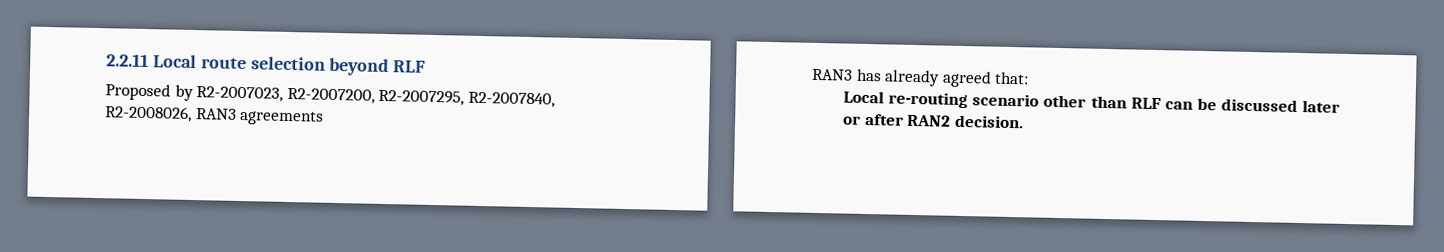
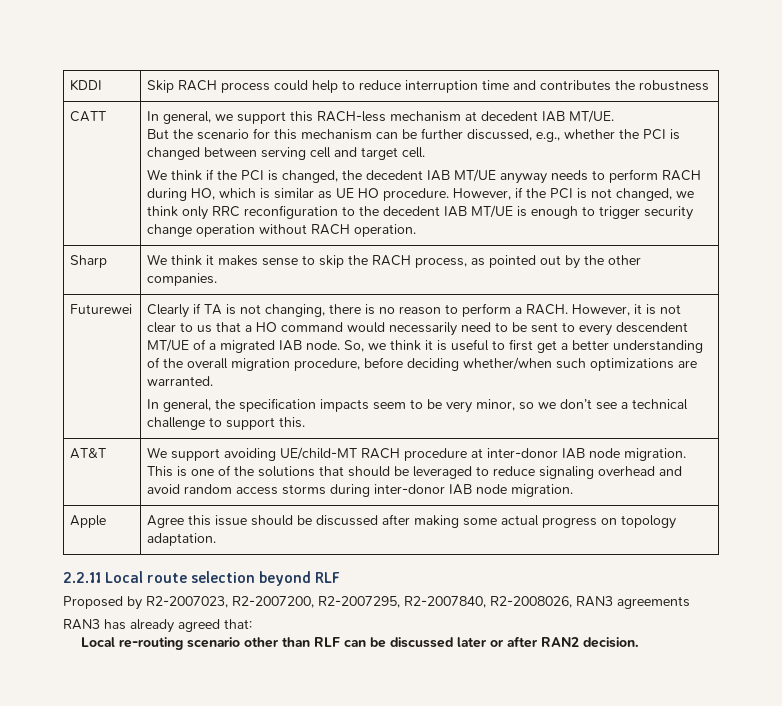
(106, 60) none -> [70,79,103,91] [147,80,710,93] [70,111,107,122] [147,110,615,124] [147,128,681,142] [147,147,426,160] [147,169,702,184] [147,187,695,201] [147,205,694,220] [147,224,417,237] [70,255,108,268] [147,254,642,269] [147,273,218,286] [70,304,133,314] [147,303,682,318] [147,322,689,336] [147,339,704,353] [147,357,698,371] [147,376,214,386] [147,398,689,413] [147,417,306,430] [70,448,107,459] [147,447,687,461] [147,465,683,479] [147,484,574,497] [70,515,107,528] [147,514,677,529] [147,533,217,546] KDDI | Skip RACH process could help to reduce interruption time and contributes the robustness // CATT | In general, we support this RACH-less mechanism at decedent IAB MT/UE. // But the scenario for this mechanism can be further discussed, e.g., whether the PCI is changed between serving cell and target cell. // We think if the PCI is changed, the decedent IAB MT/UE anyway needs to perform RACH during HO, which is similar as UE HO procedure. However, if the PCI is not changed, we think only RRC reconfiguration to the decedent IAB MT/UE is enough to trigger security change operation without RACH operation. // Sharp | We think it makes sense to skip the RACH process, as pointed out by the other companies. // Futurewei | Clearly if TA is not changing, there is no reason to perform a RACH. However, it is not clear to us that a HO command would necessarily need to be sent to every descendent MT/UE of a migrated IAB node. So, we think it is useful to first get a better understanding of the overall migration procedure, before deciding whether/when such optimizations are warranted. // In general, the specification impacts seem to be very minor, so we don’t see a technical challenge to support this. // AT&T | We support avoiding UE/child-MT RACH procedure at inter-donor IAB node migration. This is one of the solutions that should be leveraged to reduce signaling overhead and avoid random access storms during inter-donor IAB node migration. // Apple | Agree this issue should be discussed after making some actual progress on topology adaptation. //

